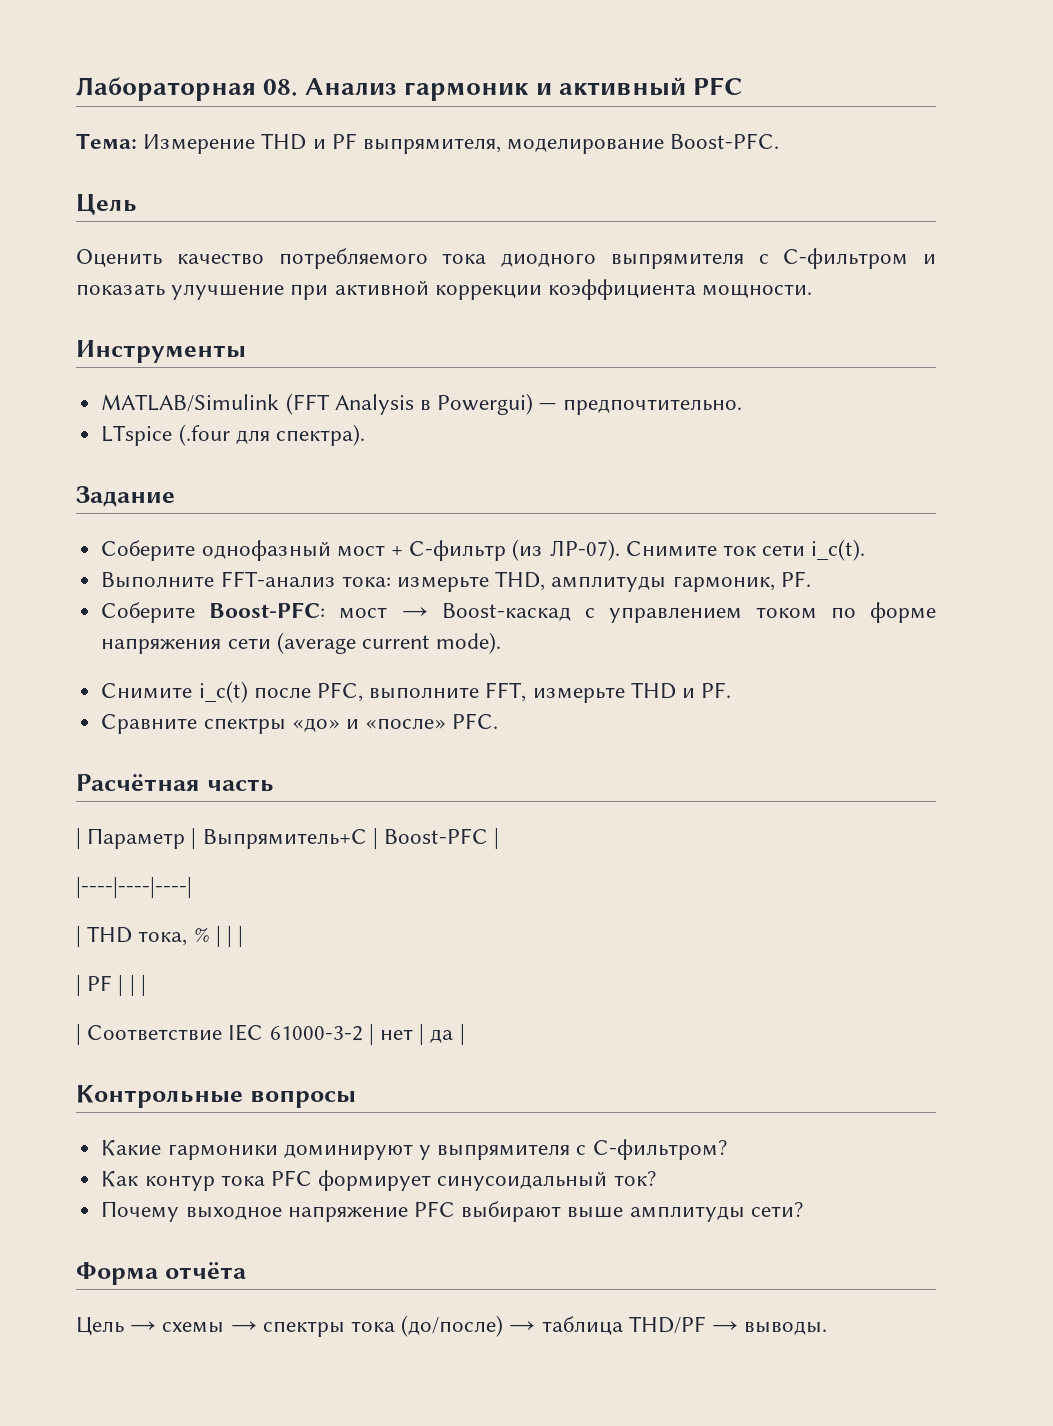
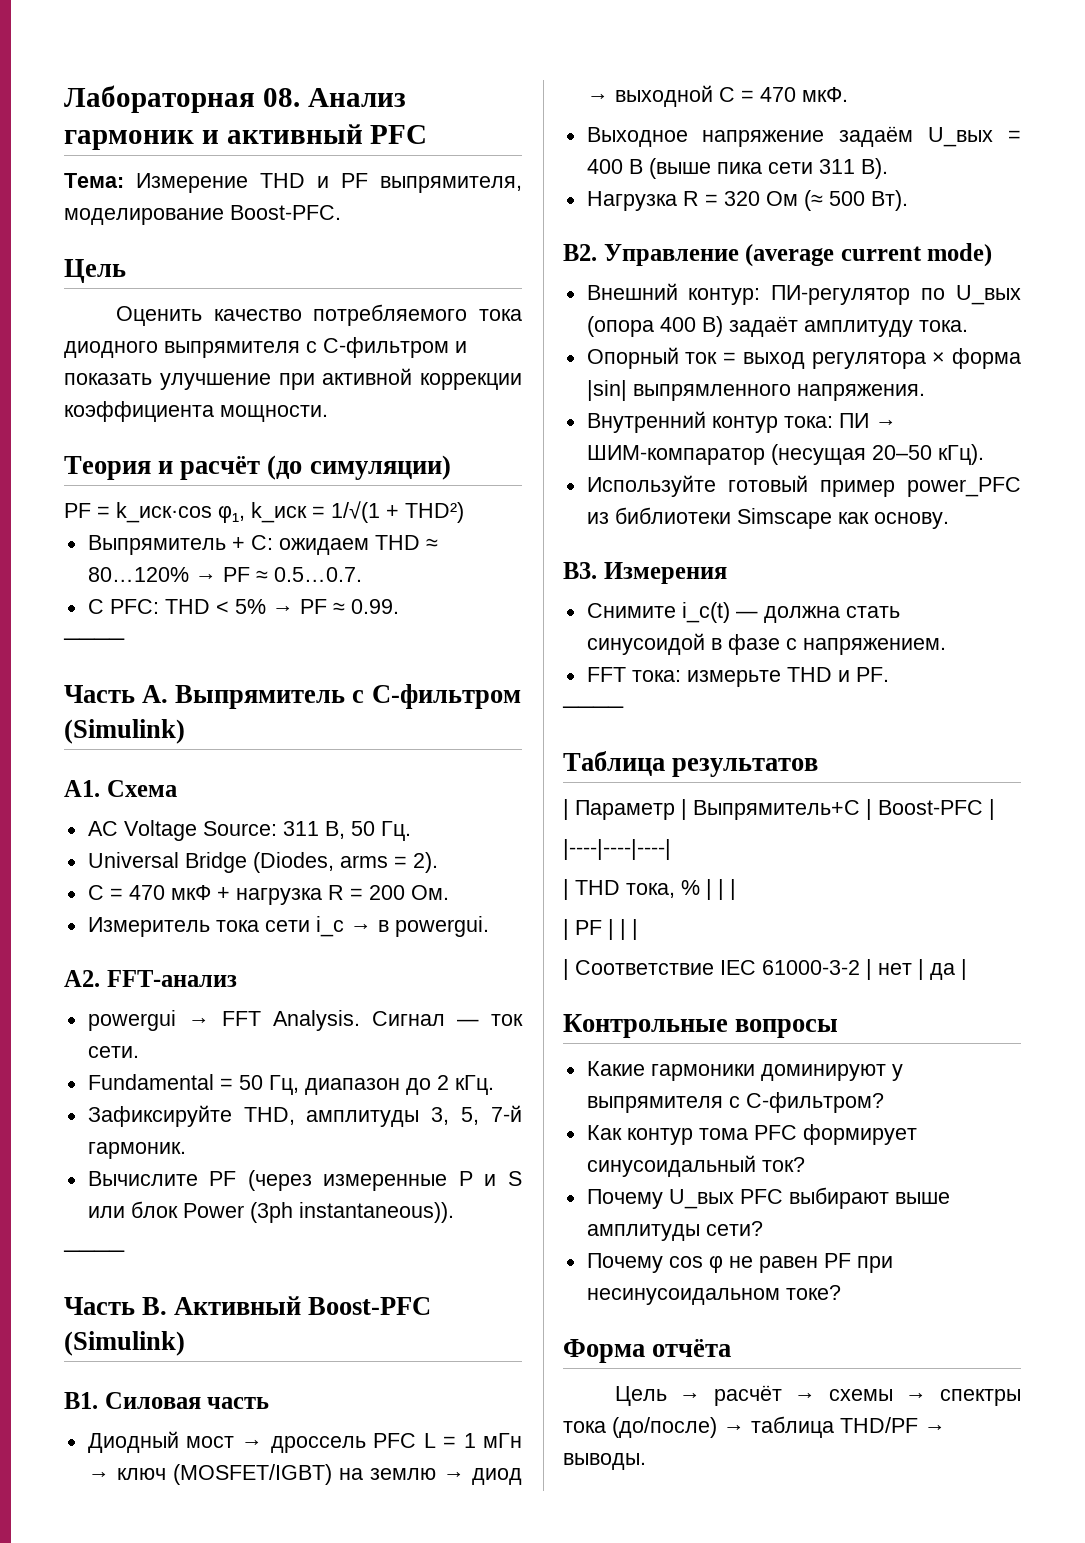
[76,340,246,363] [101,393,742,415] [101,424,365,446] [76,486,175,507] [101,539,866,561] [101,571,811,592] [101,602,936,623] [101,632,502,654] [101,681,732,703] [101,713,499,734] [76,774,274,792] Инструменты // MATLAB/Simulink (FFT Analysis в Powergui) — предпочтительно. // LTspice (.four для спектра). // Задание // Соберите однофазный мост + C-фильтр (из ЛР-07). Снимите ток сети i_с(t). // Выполните FFT-анализ тока: измерьте THD, амплитуды гармоник, PF. // Соберите Boost-PFC: мост → Boost-каскад с управлением током по форме напряжения сети (average current mode). // Снимите i_с(t) после PFC, выполните FFT, измерьте THD и PF. // Сравните спектры «до» и «после» PFC. // Расчётная часть -> [64,455,451,480] [64,501,464,523] [87,535,438,555] [87,567,362,582] [87,599,399,614] [63,638,125,646] [64,684,521,709] [64,719,185,744] [64,780,177,797] [87,820,411,841] [87,852,438,873] [87,885,449,905] [87,916,489,937] [64,970,237,987] [87,1010,523,1031] [87,1046,139,1058] [87,1074,494,1095] [87,1105,522,1127] [87,1142,186,1159] [87,1170,522,1191] [87,1201,454,1223] [63,1250,125,1258] [64,1296,432,1315] [64,1331,185,1356] [64,1392,270,1409] [87,1431,522,1453] [87,1464,522,1485] [586,85,848,107] [586,126,1021,147] [586,158,888,179] [586,190,908,211] [563,243,993,267] [586,283,1021,305] [586,316,968,337] [586,347,1021,369] [586,380,925,401] [586,411,897,433] [586,444,984,465] [586,475,1021,497] [586,507,949,529] [563,562,727,584] [586,602,900,623] [586,633,946,655] [586,667,889,687] [562,706,624,714] [563,751,819,777] Теория и расчёт (до симуляции) // PF = k_иск·cos φ₁, k_иск = 1/√(1 + THD²) // Выпрямитель + C: ожидаем THD ≈ 80…120% → PF ≈ 0.5…0.7. // С PFC: THD < 5% → PF ≈ 0.99. // ──── // Часть A. Выпрямитель с C-фильтром (Simulink) // A1. Схема // AC Voltage Source: 311 В, 50 Гц. // Universal Bridge (Diodes, arms = 2). // C = 470 мкФ + нагрузка R = 200 Ом. // Измеритель тока сети i_с → в powergui. // A2. FFT-анализ // powergui → FFT Analysis. Сигнал — ток сети. // Fundamental = 50 Гц, диапазон до 2 кГц. // Зафиксируйте THD, амплитуды 3, 5, 7-й гармоник. // Вычислите PF (через измеренные P и S или блок Power (3ph instantaneous)). // ──── // Часть B. Активный Boost-PFC (Simulink) // B1. Силовая часть // Диодный мост → дроссель PFC L = 1 мГн → ключ (MOSFET/IGBT) на землю → диод → выходной C = 470 мкФ. // Выходное напряжение задаём U_вых = 400 В (выше пика сети 311 В). // Нагрузка R = 320 Ом (≈ 500 Вт). // B2. Управление (average current mode) // Внешний контур: ПИ-регулятор по U_вых (опора 400 В) задаёт амплитуду тока. // Опорный ток = выход регулятора × форма |sin| выпрямленного напряжения. // Внутренний контур тока: ПИ → ШИМ-компаратор (несущая 20–50 кГц). // Используйте готовый пример power_PFC из библиотеки Simscape как основу. // B3. Измерения // Снимите i_с(t) — должна стать синусоидой в фазе с напряжением. // FFT тока: измерьте THD и PF. // ──── // Таблица результатов
[220,1175,265,1186] тока -> [698,1128,748,1140] тома
[185,1206,408,1222] выходное напряжение -> [668,1189,734,1209] U_вых
(803, 1209) none -> [586,1253,893,1273] [586,1285,841,1305] // Почему cos φ не равен PF при несинусоидальном токе?
(157, 1326) none -> [713,1385,817,1406] расчёт →

